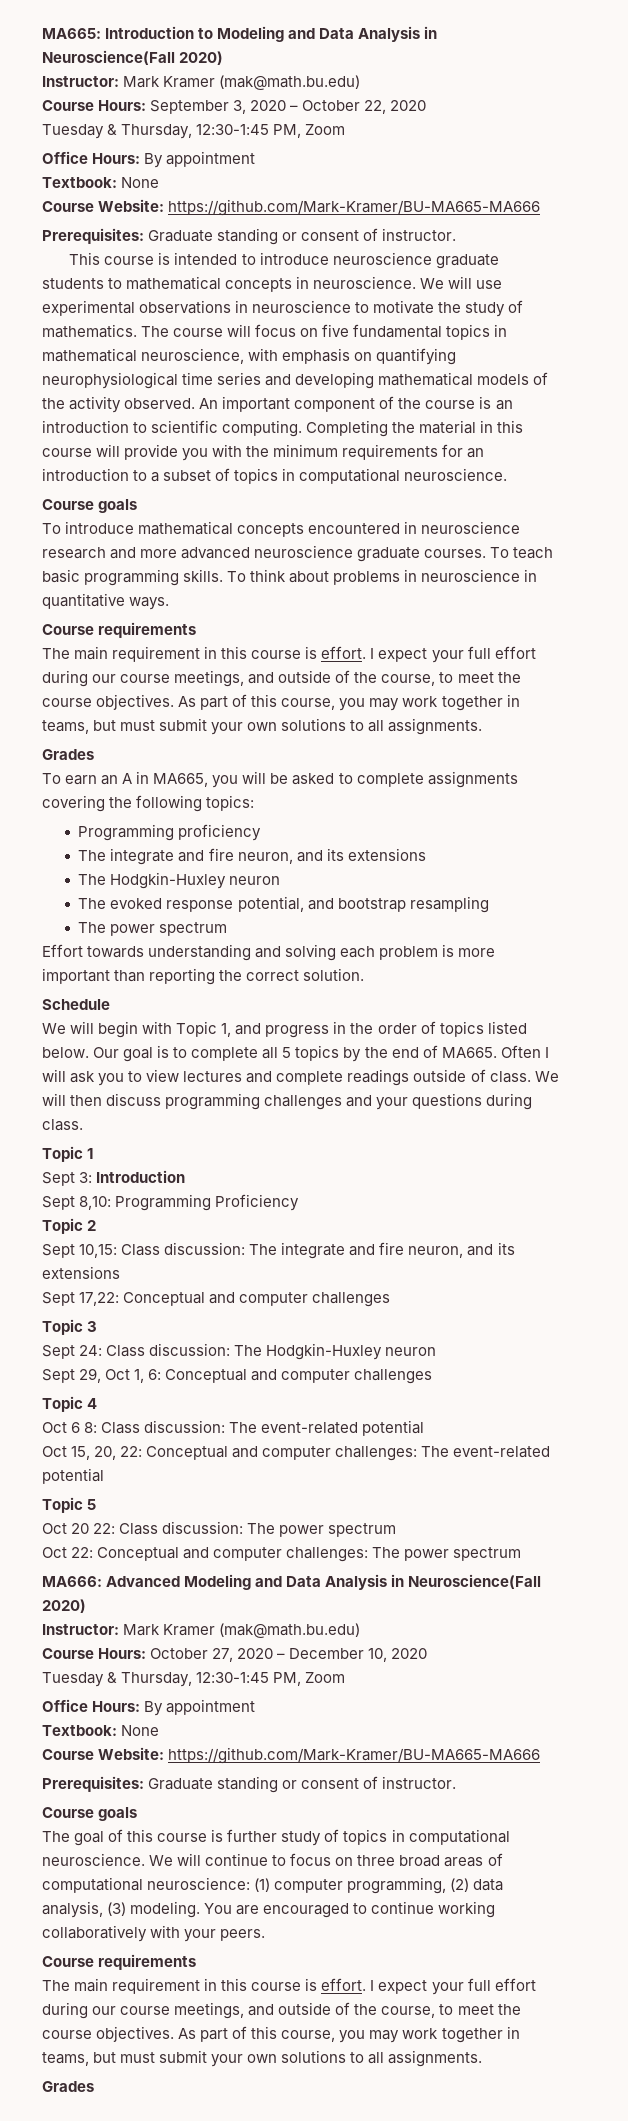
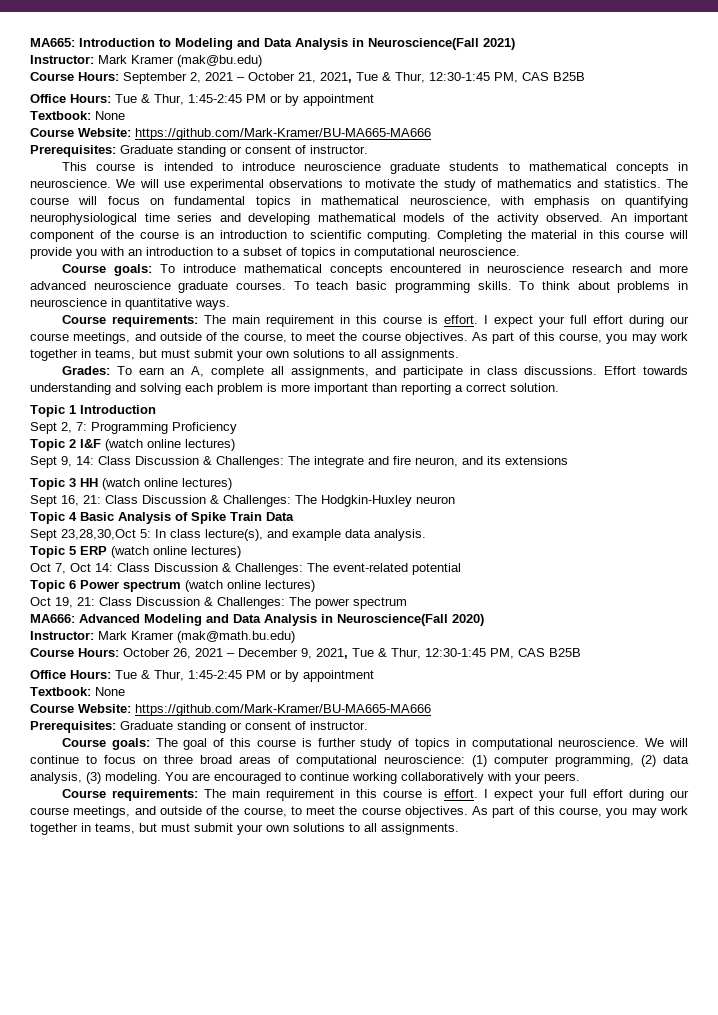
[179,51,224,65] [42,75,361,90] 2020) // Instructor: Mark Kramer (mak@math.bu.edu) -> [483,38,515,50] [30,55,262,67] 2021) // Instructor: Mark Kramer (mak@bu.edu)
[233,100,427,114] [42,124,346,139] [42,151,164,168] 3, 2020 – October 22, 2020 // Tuesday & Thursday, 12:30-1:45 PM, Zoom // Office Hours: By -> [190,72,585,83] [30,94,299,106] 2, 2021 – October 21, 2021, Tue & Thur, 12:30-1:45 PM, CAS B25B // Office Hours: Tue & Thur, 1:45-2:45 PM or by
[235,300,352,313] in neuroscience -> (344, 183) none
[42,324,137,338] mathematics. -> [497,179,661,188] mathematics and statistics.
[322,324,350,337] five -> (164, 201) none
[246,444,464,460] the minimum requirements for -> (124, 251) none
[98,499,138,513] goals // -> [113,264,152,276] goals:
[98,622,197,638] requirements // -> [112,315,199,327] requirements:
[42,749,94,760] Grades // -> [62,366,111,375] Grades:
[122,771,518,788] [42,795,255,812] [78,824,262,841] [78,848,426,865] [78,872,281,889] [78,896,489,913] [78,922,228,936] A in MA665, you will be asked to complete assignments covering the following topics: // Programming proficiency // The integrate and fire neuron, and its extensions // The Hodgkin-Huxley neuron // The evoked response potential, and bootstrap resampling // The power spectrum // -> [191,366,598,378] A, complete all assignments, and participate in class discussions.
[219,970,243,981] the -> [455,385,463,392] a
[42,999,110,1010] [42,1021,527,1038] [42,1045,549,1062] [42,1069,559,1086] [42,1093,533,1110] [42,1119,83,1131] // Schedule // We will begin with Topic 1, and progress in the order of topics listed below. Our goal is to complete all 5 topics by the end of MA665. Often I will ask you to view lectures and complete readings outside of class. We will then discuss programming challenges and your questions during class. -> (559, 387) none
[42,1172,93,1186] // Sept 3: -> (76, 409) none
[79,1196,112,1210] 8,10: -> [61,422,87,433] 2, 7:
[42,1242,515,1259] [42,1266,120,1279] [42,1292,391,1307] [42,1319,98,1335] [42,1343,437,1360] [42,1368,433,1384] [42,1396,98,1412] [42,1420,425,1436] [42,1446,551,1461] [42,1468,104,1484] [42,1497,97,1513] [42,1521,397,1537] [42,1547,369,1562] // Sept 10,15: Class discussion: The integrate and fire neuron, and its extensions // Sept 17,22: Conceptual and computer challenges // Topic 3 // Sept 24: Class discussion: The Hodgkin-Huxley neuron // Sept 29, Oct 1, 6: Conceptual and computer challenges // Topic 4 // Oct 6 8: Class discussion: The event-related potential // Oct 15, 20, 22: Conceptual and computer challenges: The event-related potential // Topic 5 // Oct 20 22: Class discussion: The power spectrum // Oct 22: Conceptual and computer challenges: -> [80,439,235,451] [30,456,568,468] [30,478,232,490] [30,495,455,507] [30,512,294,524] [30,529,426,541] [30,546,241,558] [30,563,461,575] [30,580,315,592] [30,597,285,609] I&F (watch online lectures) // Sept 9, 14: Class Discussion & Challenges: The integrate and fire neuron, and its extensions // Topic 3 HH (watch online lectures) // Sept 16, 21: Class Discussion & Challenges: The Hodgkin-Huxley neuron // Topic 4 Basic Analysis of Spike Train Data // Sept 23,28,30,Oct 5: In class lecture(s), and example data analysis. // Topic 5 ERP (watch online lectures) // Oct 7, Oct 14: Class Discussion & Challenges: The event-related potential // Topic 6 Power spectrum (watch online lectures) // Oct 19, 21: Class Discussion & Challenges:
[212,1648,428,1662] [42,1672,346,1687] [42,1699,164,1716] 27, 2020 – December 10, 2020 // Tuesday & Thursday, 12:30-1:45 PM, Zoom // Office Hours: By -> [173,648,581,659] [30,670,299,682] 26, 2021 – December 9, 2021, Tue & Thur, 12:30-1:45 PM, CAS B25B // Office Hours: Tue & Thur, 1:45-2:45 PM or by
[98,1807,138,1821] goals // -> [111,738,150,750] goals:
[98,1954,197,1970] requirements // -> [112,789,199,801] requirements:
[42,2081,94,2092] // Grades -> (459, 829) none

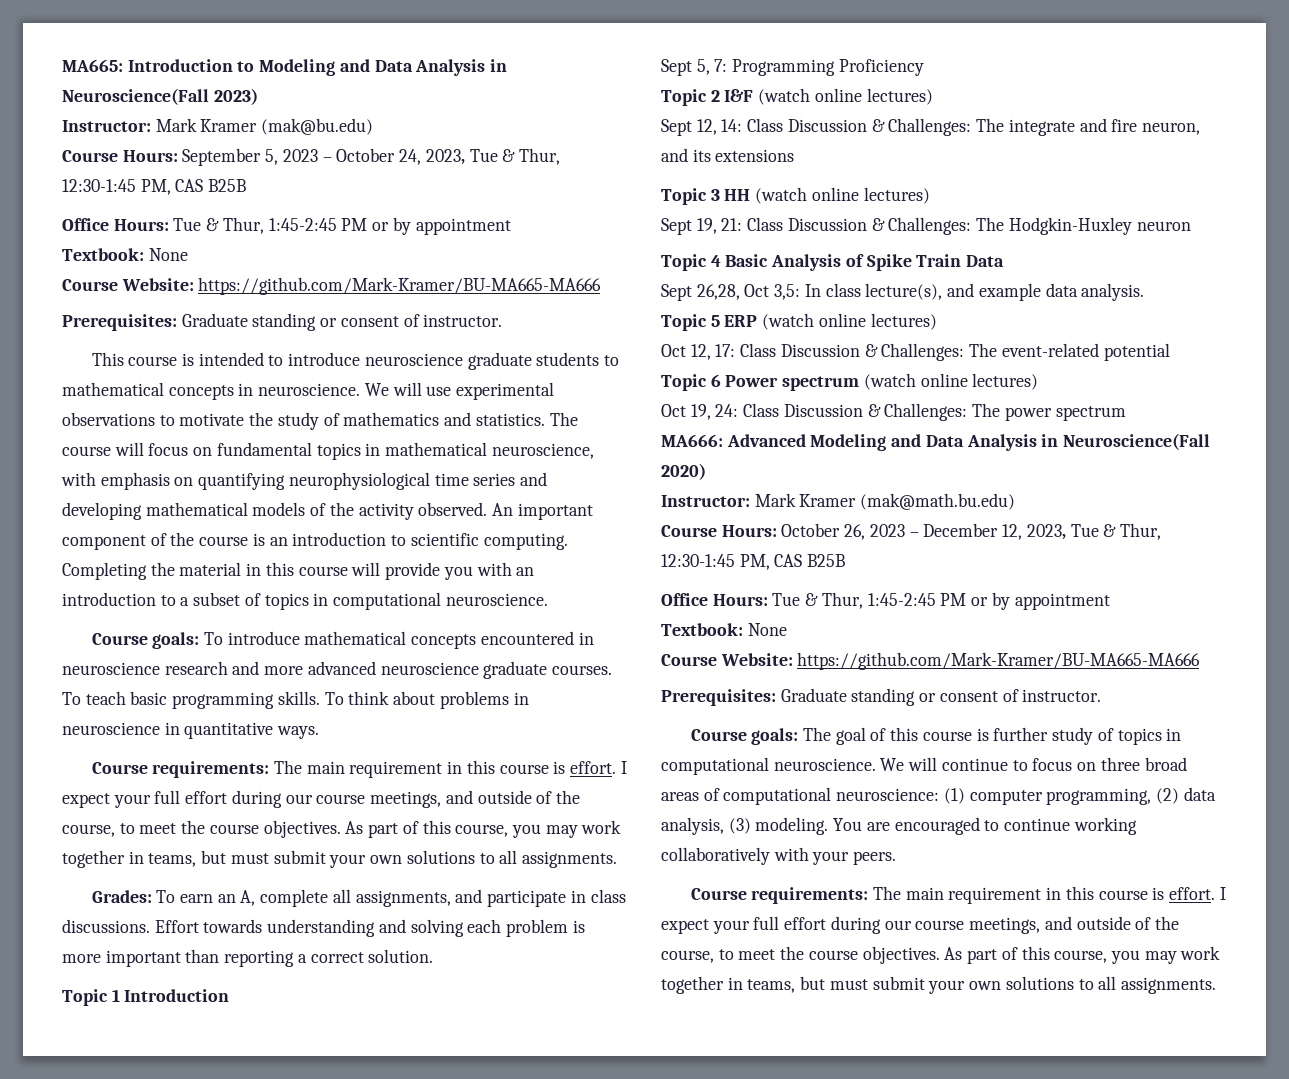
[483,38,515,50] 2021) -> [213,88,258,105] 2023)
[190,72,352,83] 2, 2021 – October 21, 2021, -> [265,148,465,165] 5, 2023 – October 24, 2023,
[61,422,72,433] 2, -> [696,59,710,75] 5,
[61,456,72,467] 9, -> [696,119,717,135] 12,
[61,495,79,506] 16, -> [696,218,717,234] 19,
[61,529,151,540] 23,28,30,Oct 5: -> [696,284,801,300] 26,28, Oct 3,5:
[55,563,113,574] 7, Oct 14: -> [690,344,736,360] 12, 17:
[77,597,95,606] 21: -> [715,404,739,417] 24:
[195,648,223,657] 2021 -> [869,524,905,537] 2023
[301,648,348,659] 9, 2021, -> [1002,524,1066,540] 12, 2023,

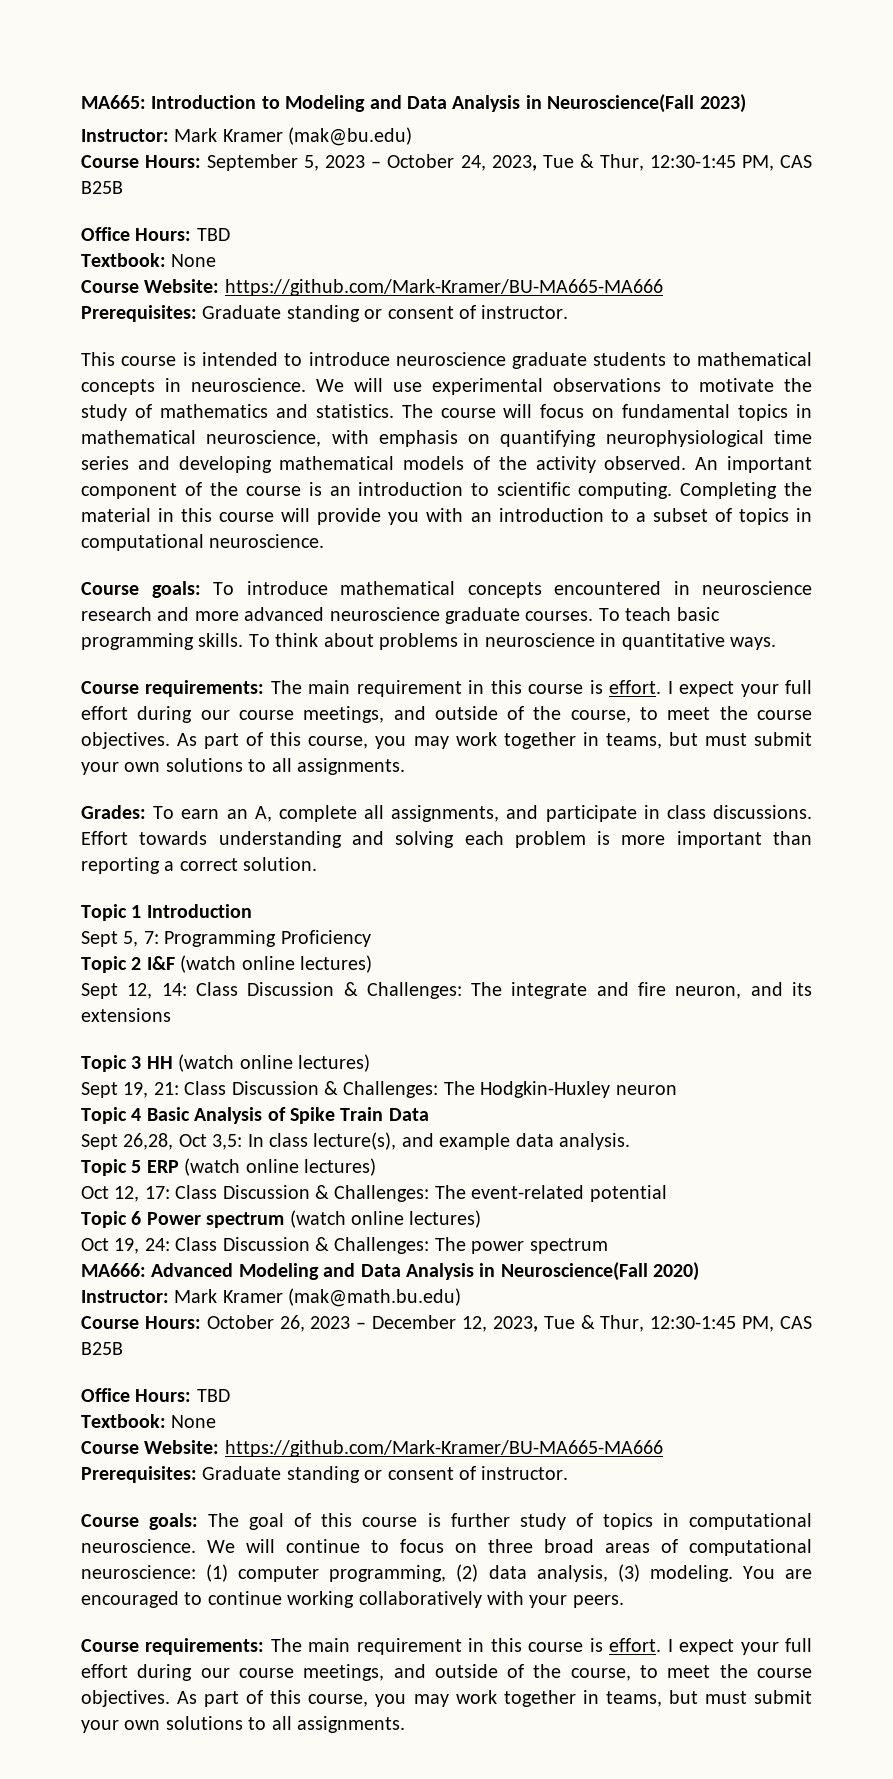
[173,217,511,235] Tue & Thur, 1:45-2:45 PM or by appointment -> [196,228,230,241] TBD
[772,592,1110,610] Tue & Thur, 1:45-2:45 PM or by appointment -> [196,1389,230,1402] TBD

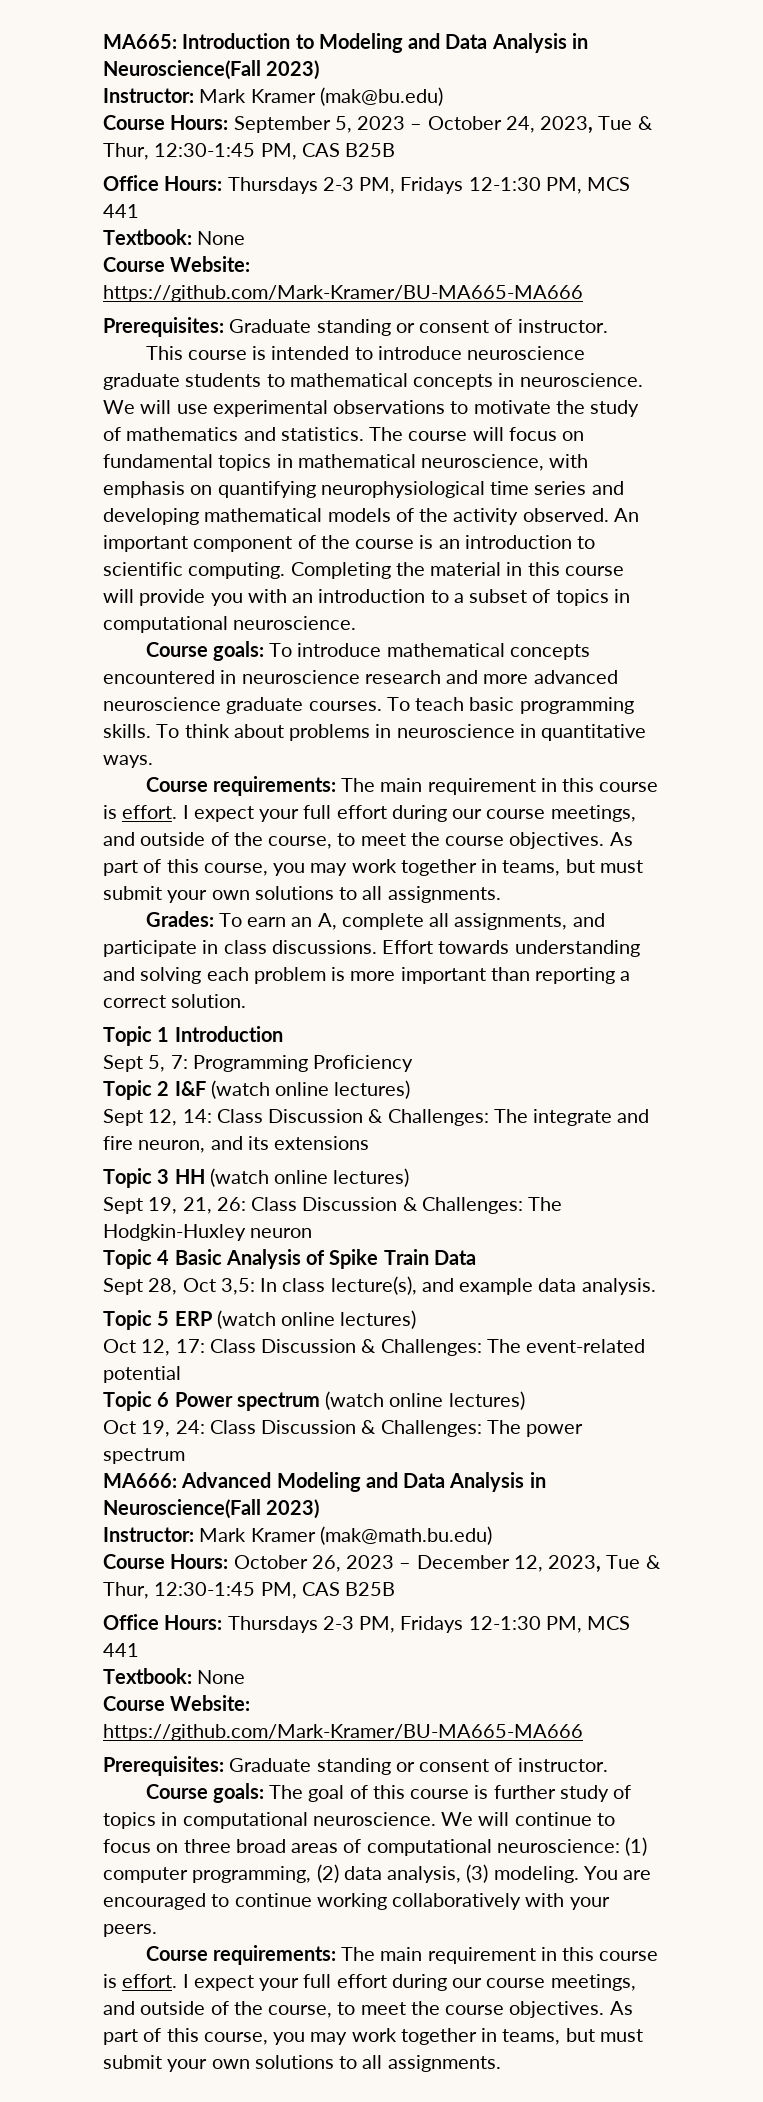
[196,228,230,241] TBD -> [227,177,631,194] [103,204,139,218] Thursdays 2-3 PM, Fridays 12-1:30 PM, MCS 441
[153,1082,179,1095] 21: -> [182,1197,246,1214] 21, 26:
[123,1133,174,1150] 26,28, -> [148,1278,178,1295] 28,
[653,1262,700,1281] 2020) -> [266,1499,320,1519] 2023)
[196,1389,230,1402] TBD -> [227,1616,631,1633] [103,1643,139,1657] Thursdays 2-3 PM, Fridays 12-1:30 PM, MCS 441

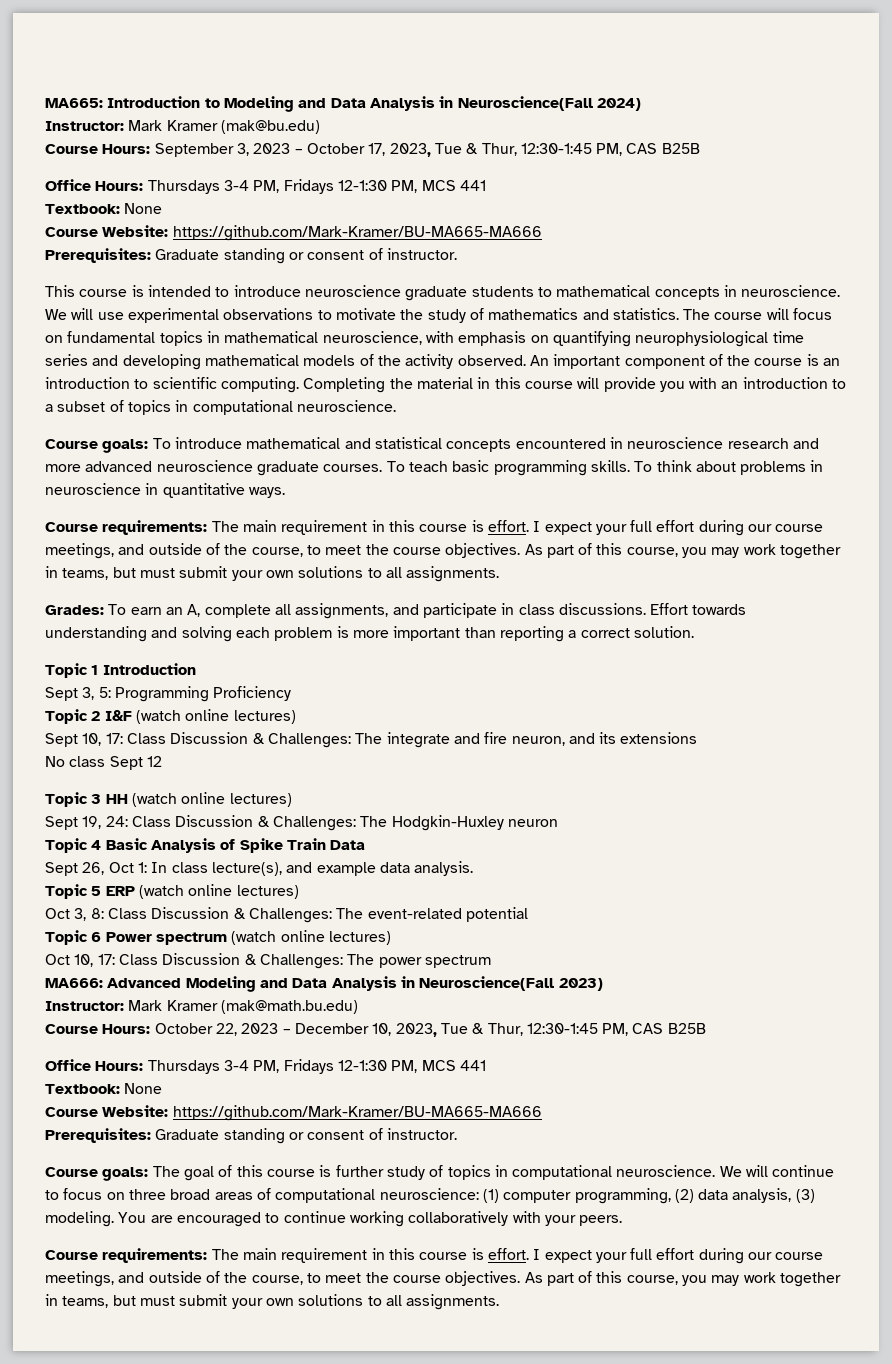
[266,60,320,80] 2023) -> [596,98,641,111] 2024)
[334,116,352,133] 5, -> [236,143,249,156] 3,
[505,116,535,133] 24, -> [368,143,386,156] 17,
[322,177,354,191] 2-3 -> [223,180,249,191] 3-4
(505, 650) none -> [344,437,442,449] and statistical
[148,1055,188,1072] 5, 7: -> [82,687,111,700] 3, 5:
[148,1109,212,1126] 12, 14: -> [82,733,123,746] 10, 17:
(370, 1143) none -> [45,756,162,770] // No class Sept 12
[182,1197,246,1214] 21, 26: -> [105,816,128,827] 24:
[148,1278,255,1295] 28, Oct 3,5: -> [82,862,147,875] 26, Oct 1:
[141,1339,205,1356] 12, 17: -> [74,908,104,921] 3, 8:
[141,1420,205,1437] 19, 24: -> [74,954,115,967] 10, 17:
[311,1555,341,1572] 26, -> [215,1023,237,1036] 22,
[513,1555,543,1572] 12, -> [372,1023,392,1036] 10,
[322,1616,354,1630] 2-3 -> [223,1060,249,1071] 3-4

